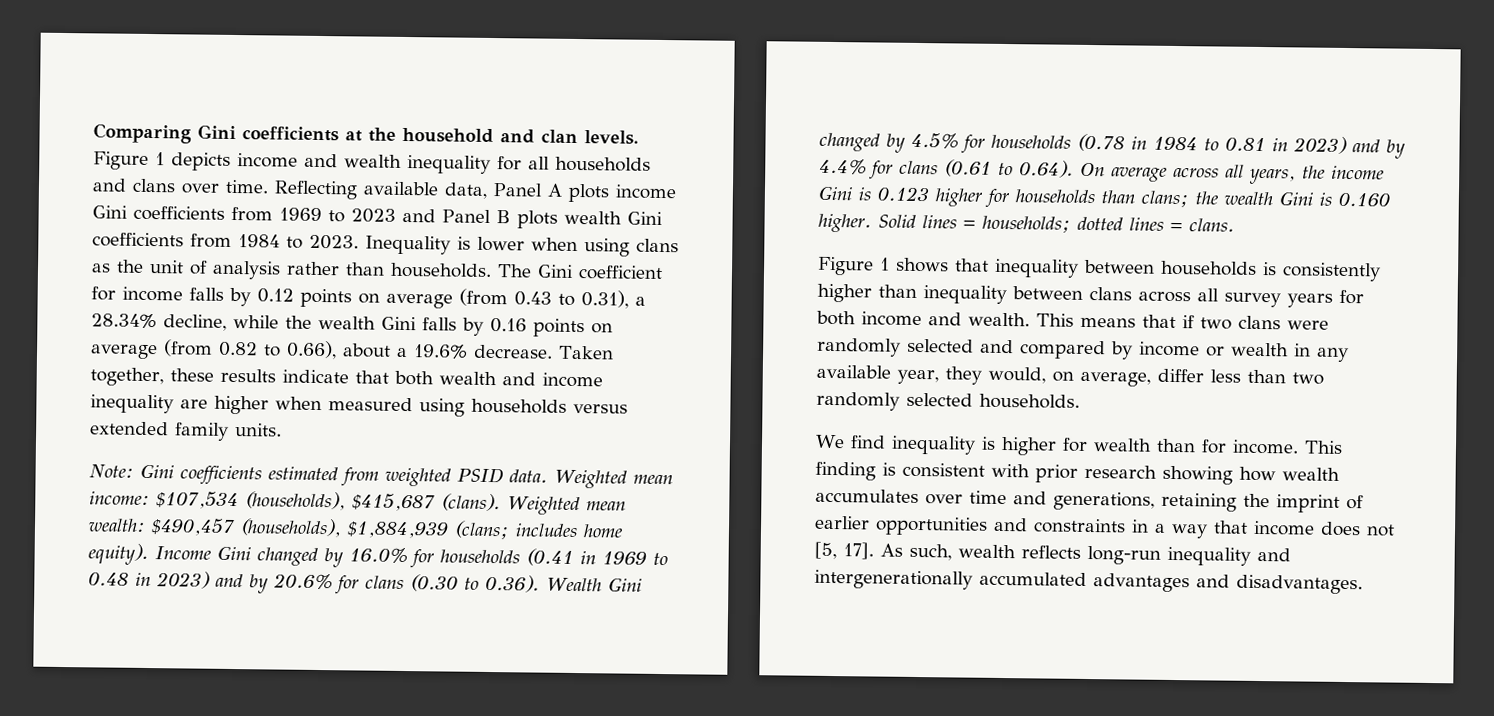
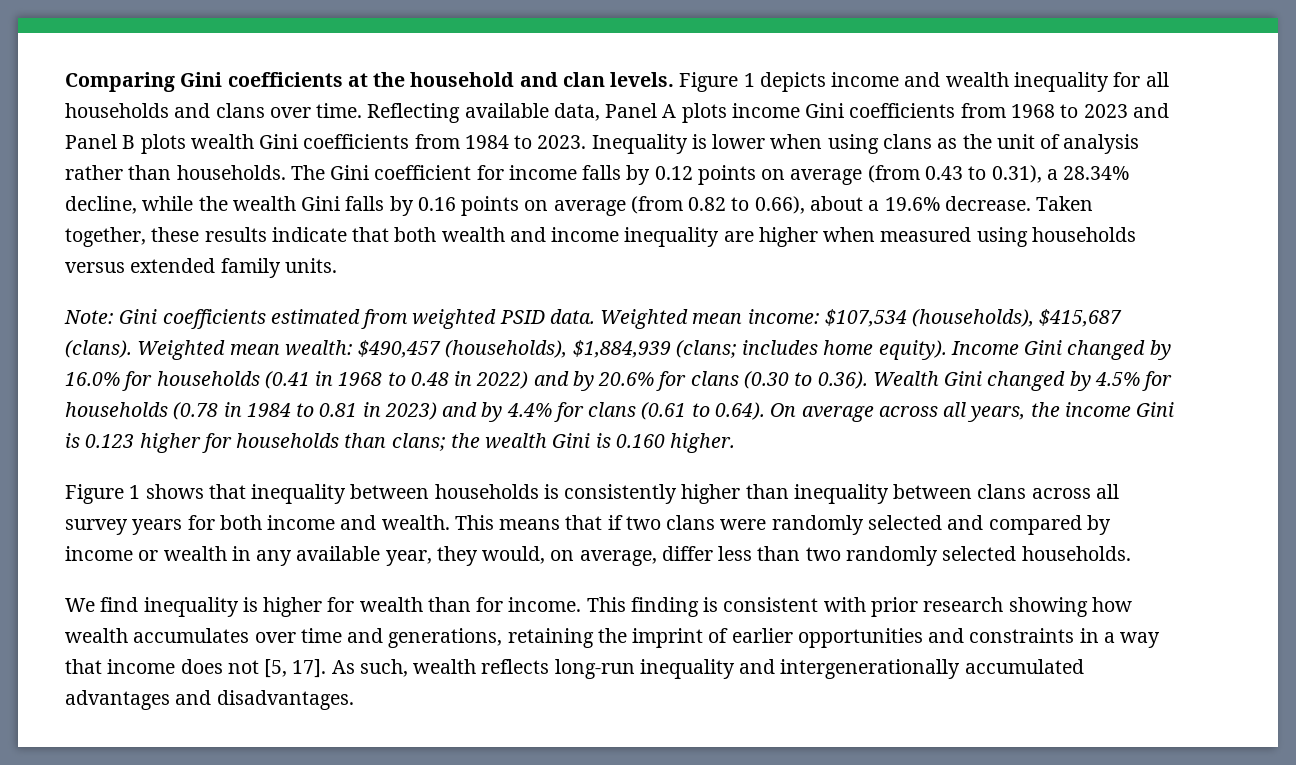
[279,207,322,222] 1969 -> [1010,104,1055,118] 1968
[602,551,647,565] 1969 -> [338,372,383,386] 1968
[156,571,210,589] 2023) -> [476,371,529,389] 2022)
[877,214,1235,233] Solid lines = households; dotted lines = clans. -> (736, 443) none

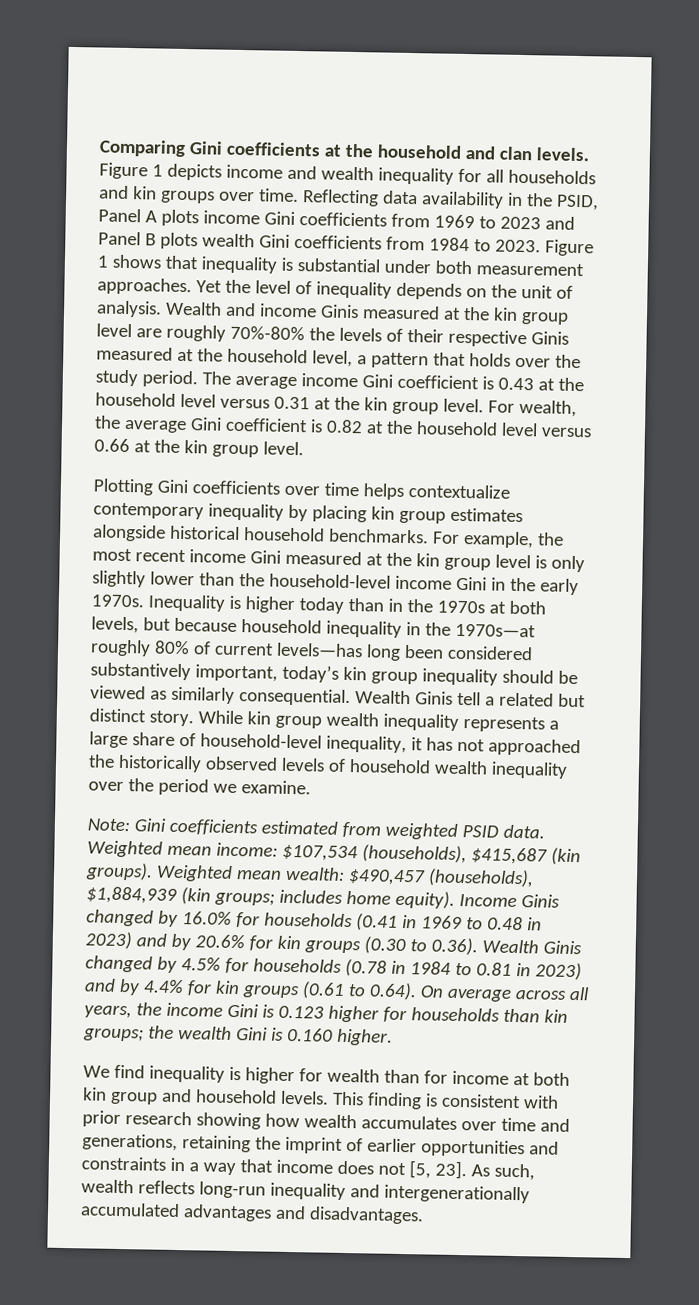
[215,103,265,118] clans -> [132,186,215,204] kin groups
[464,103,600,121] available data, -> [381,190,599,211] data availability in the PSID,
[1010,104,1055,118] 1968 -> [433,214,475,229] 1969
[591,134,1140,154] [65,165,1130,185] [65,196,1094,216] [65,227,1136,247] [65,258,337,278] Inequality is lower when using clans as the unit of analysis rather than households. The Gini coefficient for income falls by 0.12 points on average (from 0.43 to 0.31), a 28.34% decline, while the wealth Gini falls by 0.16 points on average (from 0.82 to 0.66), about a 19.6% decrease. Taken together, these results indicate that both wealth and income inequality are higher when measured using households versus extended family units. -> [544,239,594,257] [97,254,584,277] [97,277,573,300] [96,300,569,325] [96,323,569,348] [96,346,581,369] [95,369,584,392] [95,392,577,417] [94,415,592,438] [94,438,304,458] [93,478,510,500] [93,502,523,524] [92,524,564,549] [92,548,585,573] [92,570,579,596] [91,594,546,615] [91,616,536,638] [90,639,533,661] [90,662,578,686] [90,685,586,708] [89,708,559,733] [89,731,581,757] [88,754,568,779] [88,778,311,796] Figure 1 shows that inequality is substantial under both measurement approaches. Yet the level of inequality depends on the unit of analysis. Wealth and income Ginis measured at the kin group level are roughly 70%-80% the levels of their respective Ginis measured at the household level, a pattern that holds over the study period. The average income Gini coefficient is 0.43 at the household level versus 0.31 at the kin group level. For wealth, the average Gini coefficient is 0.82 at the household level versus 0.66 at the kin group level. // Plotting Gini coefficients over time helps contextualize contemporary inequality by placing kin group estimates alongside historical household benchmarks. For example, the most recent income Gini measured at the kin group level is only slightly lower than the household-level income Gini in the early 1970s. Inequality is higher today than in the 1970s at both levels, but because household inequality in the 1970s—at roughly 80% of current levels—has long been considered substantively important, today’s kin group inequality should be viewed as similarly consequential. Wealth Ginis tell a related but distinct story. While kin group wealth inequality represents a large share of household-level inequality, it has not approached the historically observed levels of household wealth inequality over the period we examine.
[65,340,132,358] (clans). -> [550,847,581,866] [85,862,153,881] (kin groups).
[675,340,737,358] (clans; -> [180,887,275,906] (kin groups;
[1024,340,1063,355] Gini -> [520,894,560,908] Ginis
[338,372,383,386] 1968 -> [420,915,462,930] 1969
[476,371,529,389] 2022) -> [85,931,132,950] 2023)
[690,371,739,386] clans -> [276,935,361,954] kin groups
[944,371,983,386] Gini -> [542,940,582,955] Ginis
[588,402,637,417] clans -> [214,980,300,999] kin groups
[391,433,446,451] clans; -> [543,1009,568,1023] [83,1027,144,1042] kin groups;
[65,484,1119,504] [65,515,1111,535] [65,546,1131,566] // Figure 1 shows that inequality between households is consistently higher than inequality between clans across all survey years for both income and wealth. This means that if two clans were randomly selected and compared by income or wealth in any available year, they would, on average, differ less than two randomly selected households. -> (393, 1037) none
[508,597,582,612] income. -> [451,1070,570,1086] [82,1087,329,1105] income at both kin group and household levels.
[292,659,327,678] 17]. -> [434,1160,467,1180] 23].

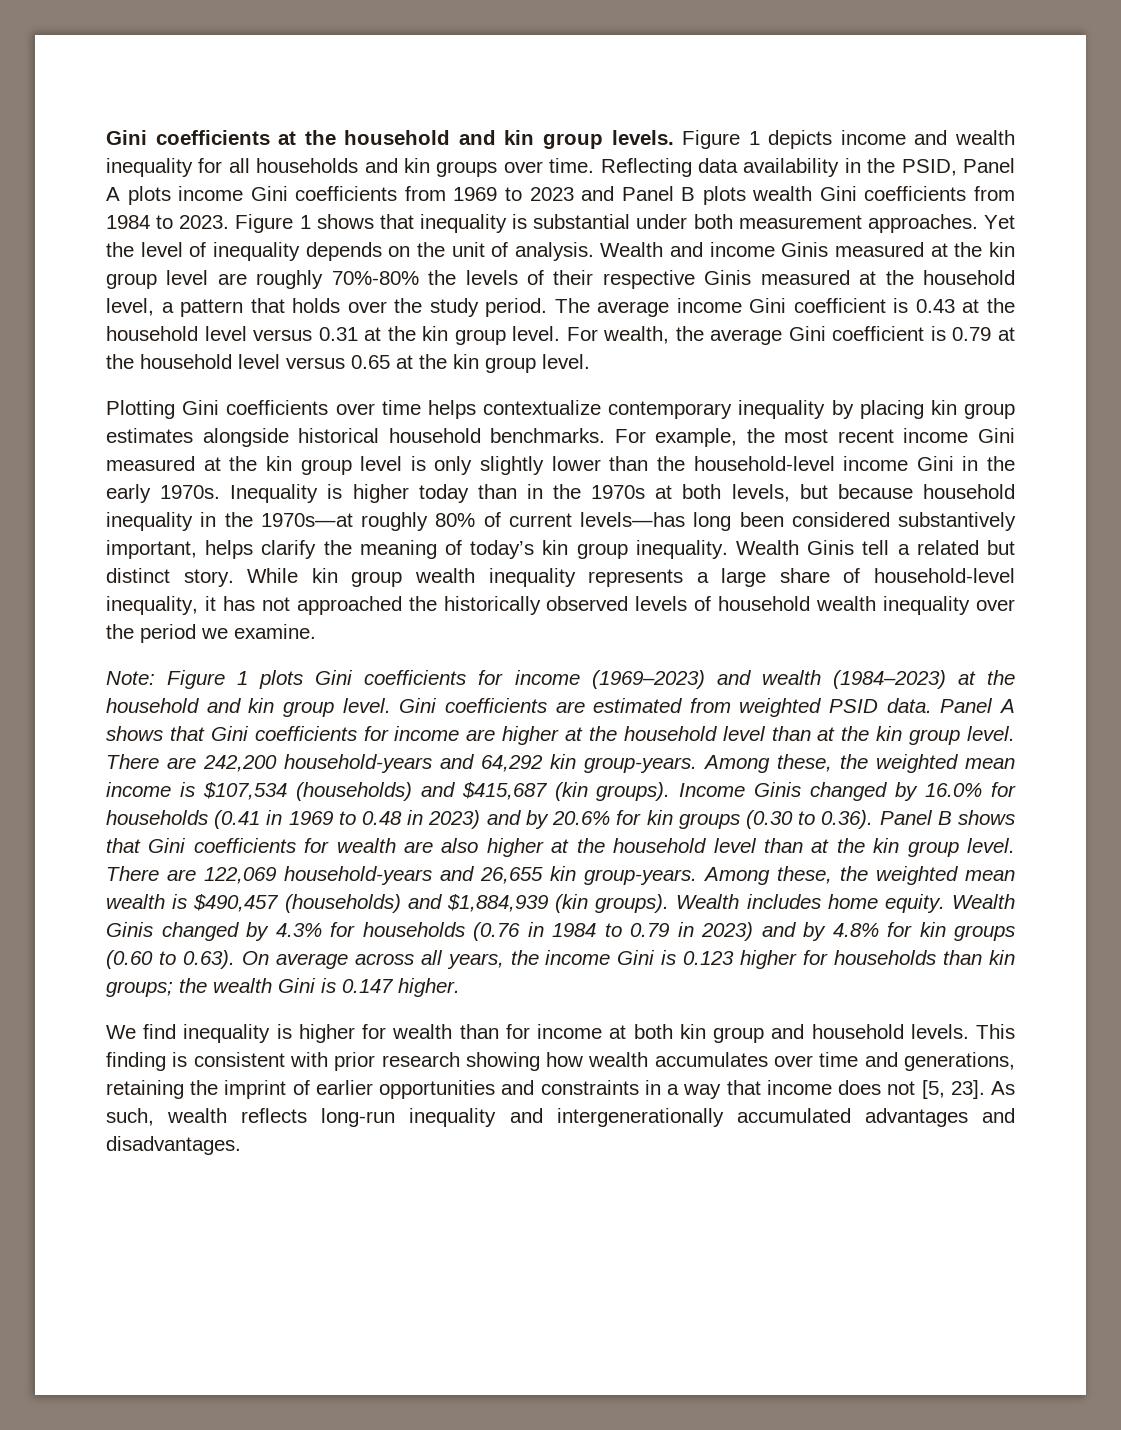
[99,139,186,157] Comparing -> (106, 137) none
[498,146,533,161] clan -> [504,130,603,149] kin group
[325,419,592,438] [94,438,130,453] 0.82 at the household level versus 0.66 -> [952,327,1015,341] [106,354,390,369] 0.79 at the household level versus 0.65
[281,664,578,686] [90,685,351,707] today’s kin group inequality should be viewed as similarly consequential. -> [205,540,728,559] helps clarify the meaning of today’s kin group inequality.
[133,818,258,836] Gini coefficients -> [167,670,1016,689] [106,698,585,717] Figure 1 plots Gini coefficients for income (1969–2023) and wealth (1984–2023) at the household and kin group level. Gini coefficients are
[87,840,581,866] [85,862,534,888] [86,886,455,909] Weighted mean income: $107,534 (households), $415,687 (kin groups). Weighted mean wealth: $490,457 (households), $1,884,939 (kin groups; includes home equity). -> [940,698,1015,713] [106,726,1015,745] [106,754,1015,773] [106,782,671,801] Panel A shows that Gini coefficients for income are higher at the household level than at the kin group level. There are 242,200 household-years and 64,292 kin group-years. Among these, the weighted mean income is $107,534 (households) and $415,687 (kin groups).
(478, 946) none -> [879,810,1016,825] [106,838,1015,857] [106,866,1015,885] [106,894,945,913] Panel B shows that Gini coefficients for wealth are also higher at the household level than at the kin group level. There are 122,069 household-years and 26,655 kin group-years. Among these, the weighted mean wealth is $490,457 (households) and $1,884,939 (kin groups). Wealth includes home equity.
[180,957,387,977] 4.5% for households (0.78 -> [275,922,520,941] 4.3% for households (0.76
[475,962,582,981] [84,978,417,1001] 0.81 in 2023) and by 4.4% for kin groups (0.61 to 0.64). -> [630,922,1015,941] [106,950,235,969] 0.79 in 2023) and by 4.8% for kin groups (0.60 to 0.63).
[286,1027,333,1042] 0.160 -> [342,979,394,993] 0.147

